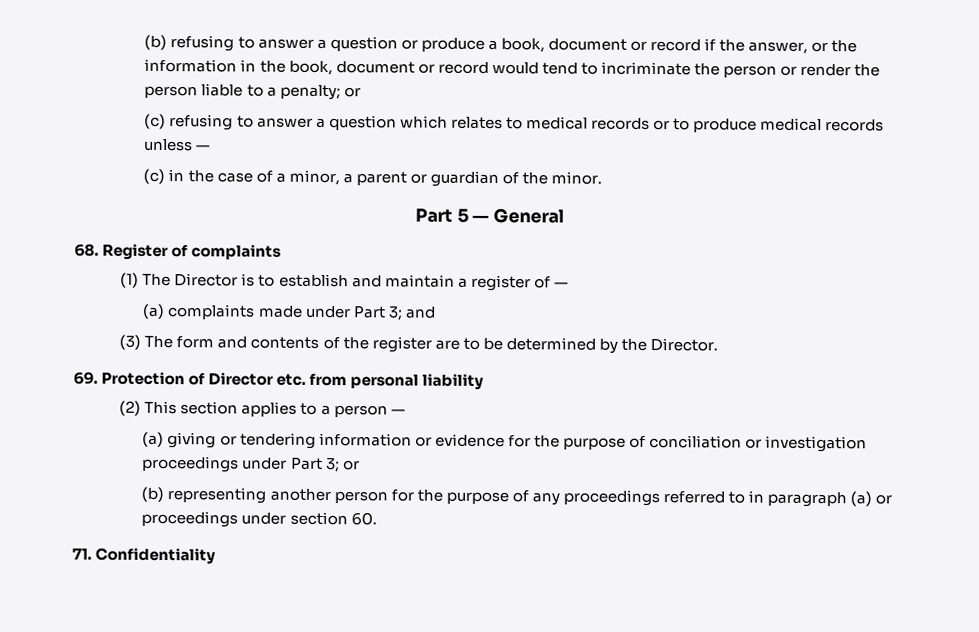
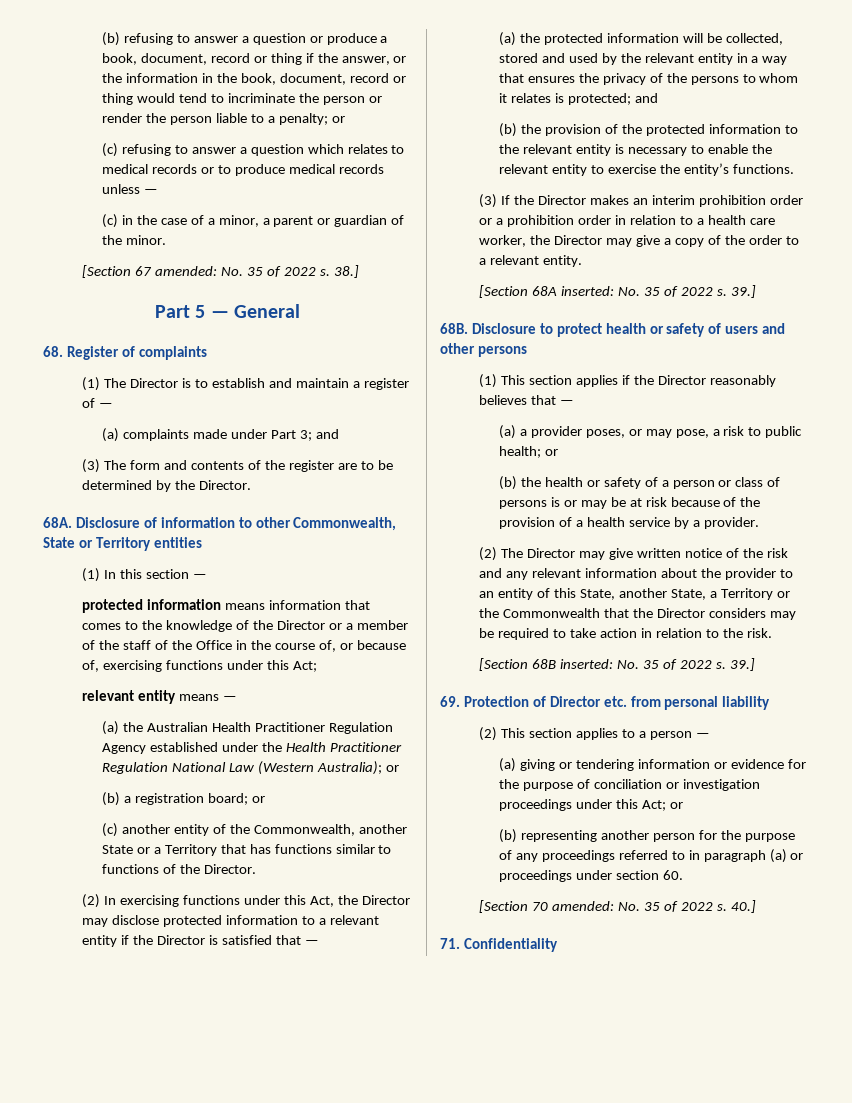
[547,38,702,52] document or record -> [141,53,302,65] document, record or thing
[335,61,489,74] document or record -> [279,73,406,85] [102,93,134,105] document, record or thing
(603, 178) none -> [82,265,359,278] // [Section 67 amended: No. 35 of 2022 s. 38.]
(718, 344) none -> [43,517,397,531] [43,537,202,551] [82,568,208,582] [82,599,371,613] [82,620,408,632] [82,640,406,652] [82,660,318,672] [82,690,238,704] [102,721,393,735] [102,742,402,754] [102,761,399,775] [102,792,265,806] [102,823,407,837] [102,844,392,856] [102,864,256,874] [82,894,410,908] [82,915,379,927] [82,935,319,947] [499,32,783,46] [499,53,788,65] [499,73,799,85] [499,93,658,105] [499,123,798,137] [499,144,772,156] [499,163,794,176] [479,194,803,208] [479,215,775,227] [479,235,799,247] [479,255,583,267] [479,285,756,298] [440,323,786,337] [440,343,527,357] [479,374,776,388] [479,395,575,405] [499,425,803,439] [499,446,559,458] [499,476,781,490] [499,497,761,509] [499,517,759,529] [479,547,788,561] [479,568,793,580] [479,588,790,600] [479,608,796,620] [479,628,772,640] [479,658,755,671] // 68A. Disclosure of information to other Commonwealth, State or Territory entities // (1) In this section — // protected information means information that comes to the knowledge of the Director or a member of the staff of the Office in the course of, or because of, exercising functions under this Act; // relevant entity means — // (a) the Australian Health Practitioner Regulation Agency established under the Health Practitioner Regulation National Law (Western Australia); or // (b) a registration board; or // (c) another entity of the Commonwealth, another State or a Territory that has functions similar to functions of the Director. // (2) In exercising functions under this Act, the Director may disclose protected information to a relevant entity if the Director is satisfied that — // (a) the protected information will be collected, stored and used by the relevant entity in a way that ensures the privacy of the persons to whom it relates is protected; and // (b) the provision of the protected information to the relevant entity is necessary to enable the relevant entity to exercise the entity’s functions. // (3) If the Director makes an interim prohibition order or a prohibition order in relation to a health care worker, the Director may give a copy of the order to a relevant entity. // [Section 68A inserted: No. 35 of 2022 s. 39.] // 68B. Disclosure to protect health or safety of users and other persons // (1) This section applies if the Director reasonably believes that — // (a) a provider poses, or may pose, a risk to public health; or // (b) the health or safety of a person or class of persons is or may be at risk because of the provision of a health service by a provider. // (2) The Director may give written notice of the risk and any relevant information about the provider to an entity of this State, another State, a Territory or the Commonwealth that the Director considers may be required to take action in relation to the risk. // [Section 68B inserted: No. 35 of 2022 s. 39.]
[290,457,340,473] Part 3; -> [615,799,666,811] this Act;
(377, 519) none -> [479,900,756,913] // [Section 70 amended: No. 35 of 2022 s. 40.]

